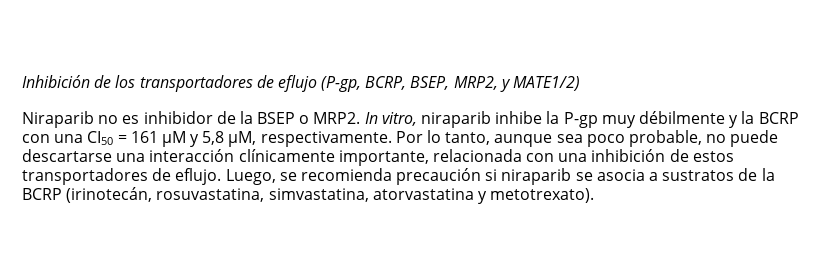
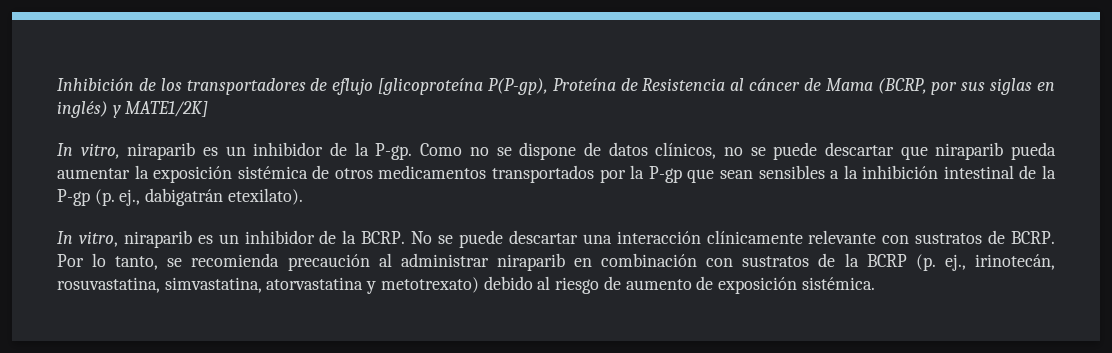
[321,76,581,92] [22,111,799,128] [22,130,779,147] [22,149,734,166] [22,168,659,185] (P-gp, BCRP, BSEP, MRP2, y MATE1/2) // Niraparib no es inhibidor de la BSEP o MRP2. In vitro, niraparib inhibe la P-gp muy débilmente y la BCRP con una CI50 = 161 µM y 5,8 µM, respectivamente. Por lo tanto, aunque sea poco probable, no puede descartarse una interacción clínicamente importante, relacionada con una inhibición de estos transportadores de eflujo. Luego, se recomienda precaución si niraparib se asocia a -> [378,78,1056,95] [57,101,209,118] [57,142,1056,160] [57,165,1056,183] [57,188,303,206] [57,230,1055,248] [57,253,734,271] [glicoproteína P(P-gp), Proteína de Resistencia al cáncer de Mama (BCRP, por sus siglas en inglés) y MATE1/2K] // In vitro, niraparib es un inhibidor de la P-gp. Como no se dispone de datos clínicos, no se puede descartar que niraparib pueda aumentar la exposición sistémica de otros medicamentos transportados por la P-gp que sean sensibles a la inhibición intestinal de la P-gp (p. ej., dabigatrán etexilato). // In vitro, niraparib es un inhibidor de la BCRP. No se puede descartar una interacción clínicamente relevante con sustratos de BCRP. Por lo tanto, se recomienda precaución al administrar niraparib en combinación con
[66,187,153,203] (irinotecán, -> [915,254,1055,271] (p. ej., irinotecán,
[490,188,595,203] metotrexato). -> [380,276,875,294] metotrexato) debido al riesgo de aumento de exposición sistémica.

